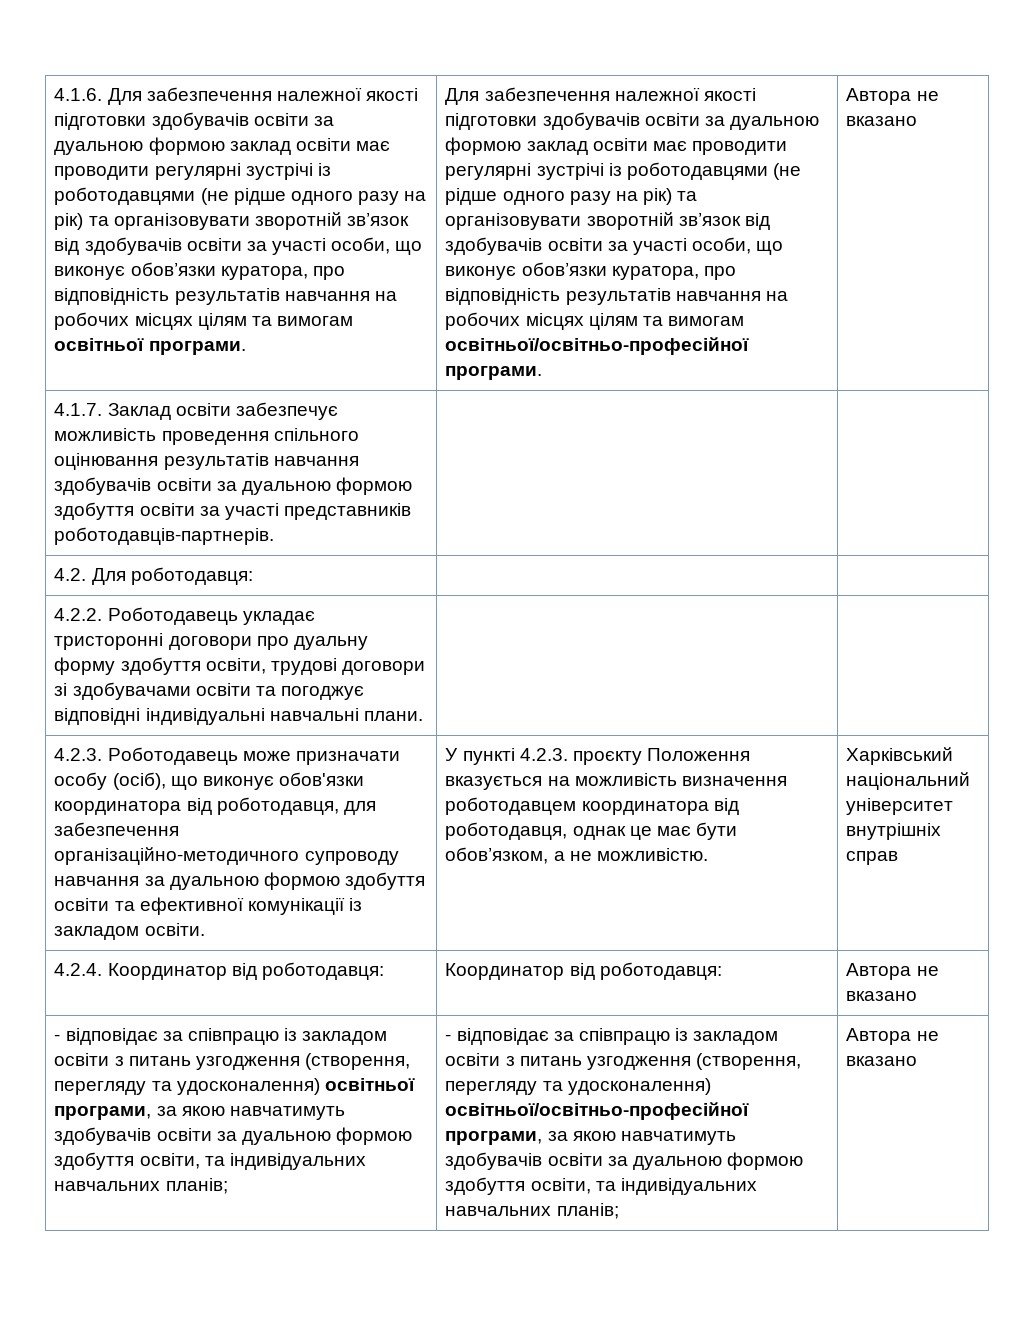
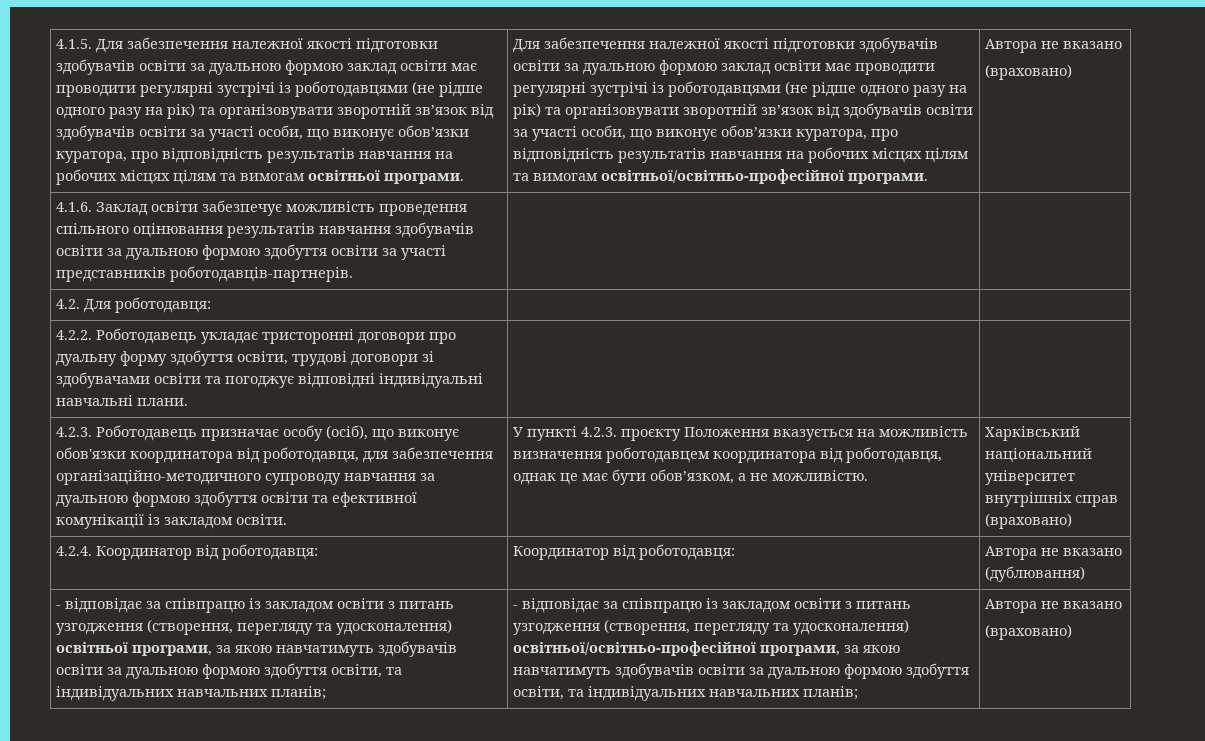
[54,88,103,101] 4.1.6. -> [56,39,93,49] 4.1.5.
[54,403,103,416] // 4.1.7. -> [985,64,1073,80] [56,202,93,212] // (враховано) // 4.1.6.
[242,751,400,765] може призначати -> [201,429,280,441] призначає
(899, 858) none -> [985,513,1073,529] (враховано)
(918, 996) none -> [985,566,1086,582] (дублювання)
(918, 1061) none -> [985,624,1073,640] // (враховано)

